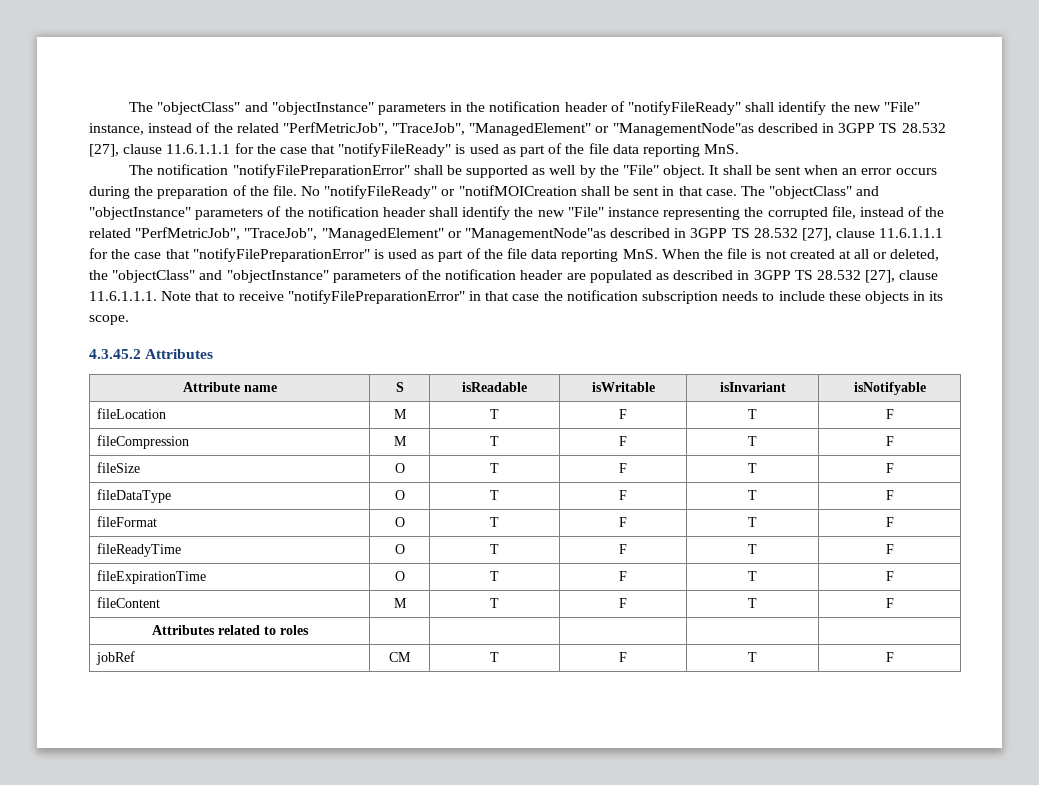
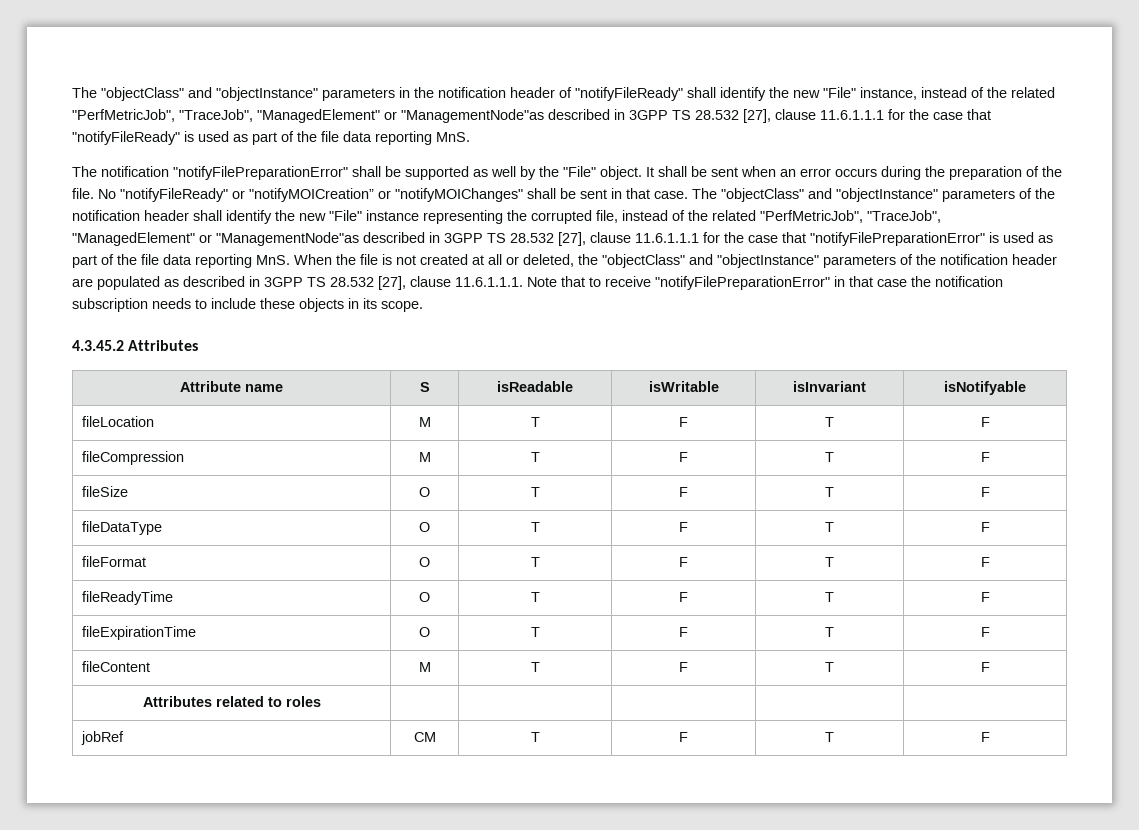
[458,185,577,196] "notifMOICreation -> [249,188,523,202] "notifyMOICreation” or "notifyMOIChanges"

